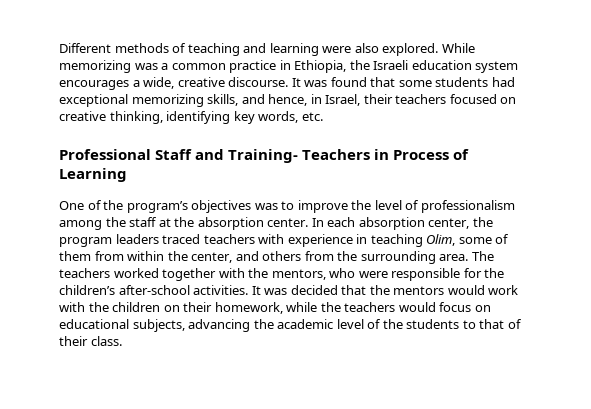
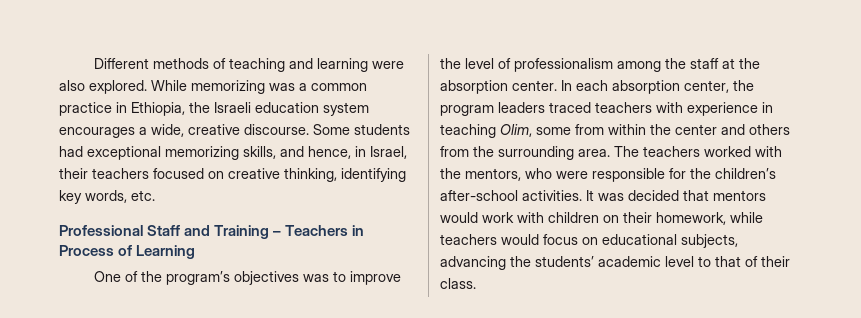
[291,77,432,87] It was found that some -> [313,124,350,135] Some
[228,149,299,163] Training- -> [214,225,282,239] Training –
[495,234,510,244] [59,251,91,261] of them -> (571, 131) none
[191,252,233,263] center, -> [675,124,717,135] center
[162,268,217,281] together -> (751, 151) none
[369,285,390,295] the -> (709, 195) none
[88,302,109,312] the -> (544, 217) none
[320,302,341,312] the -> (763, 217) none
(274, 324) none -> [535,256,594,267] students’
[367,319,460,329] of the students -> (694, 261) none

